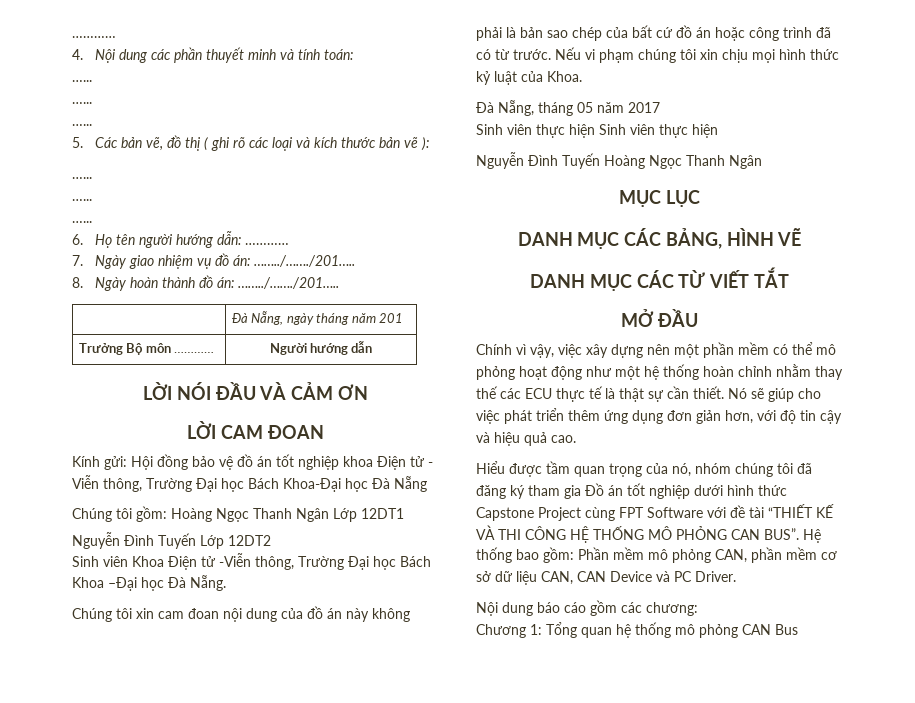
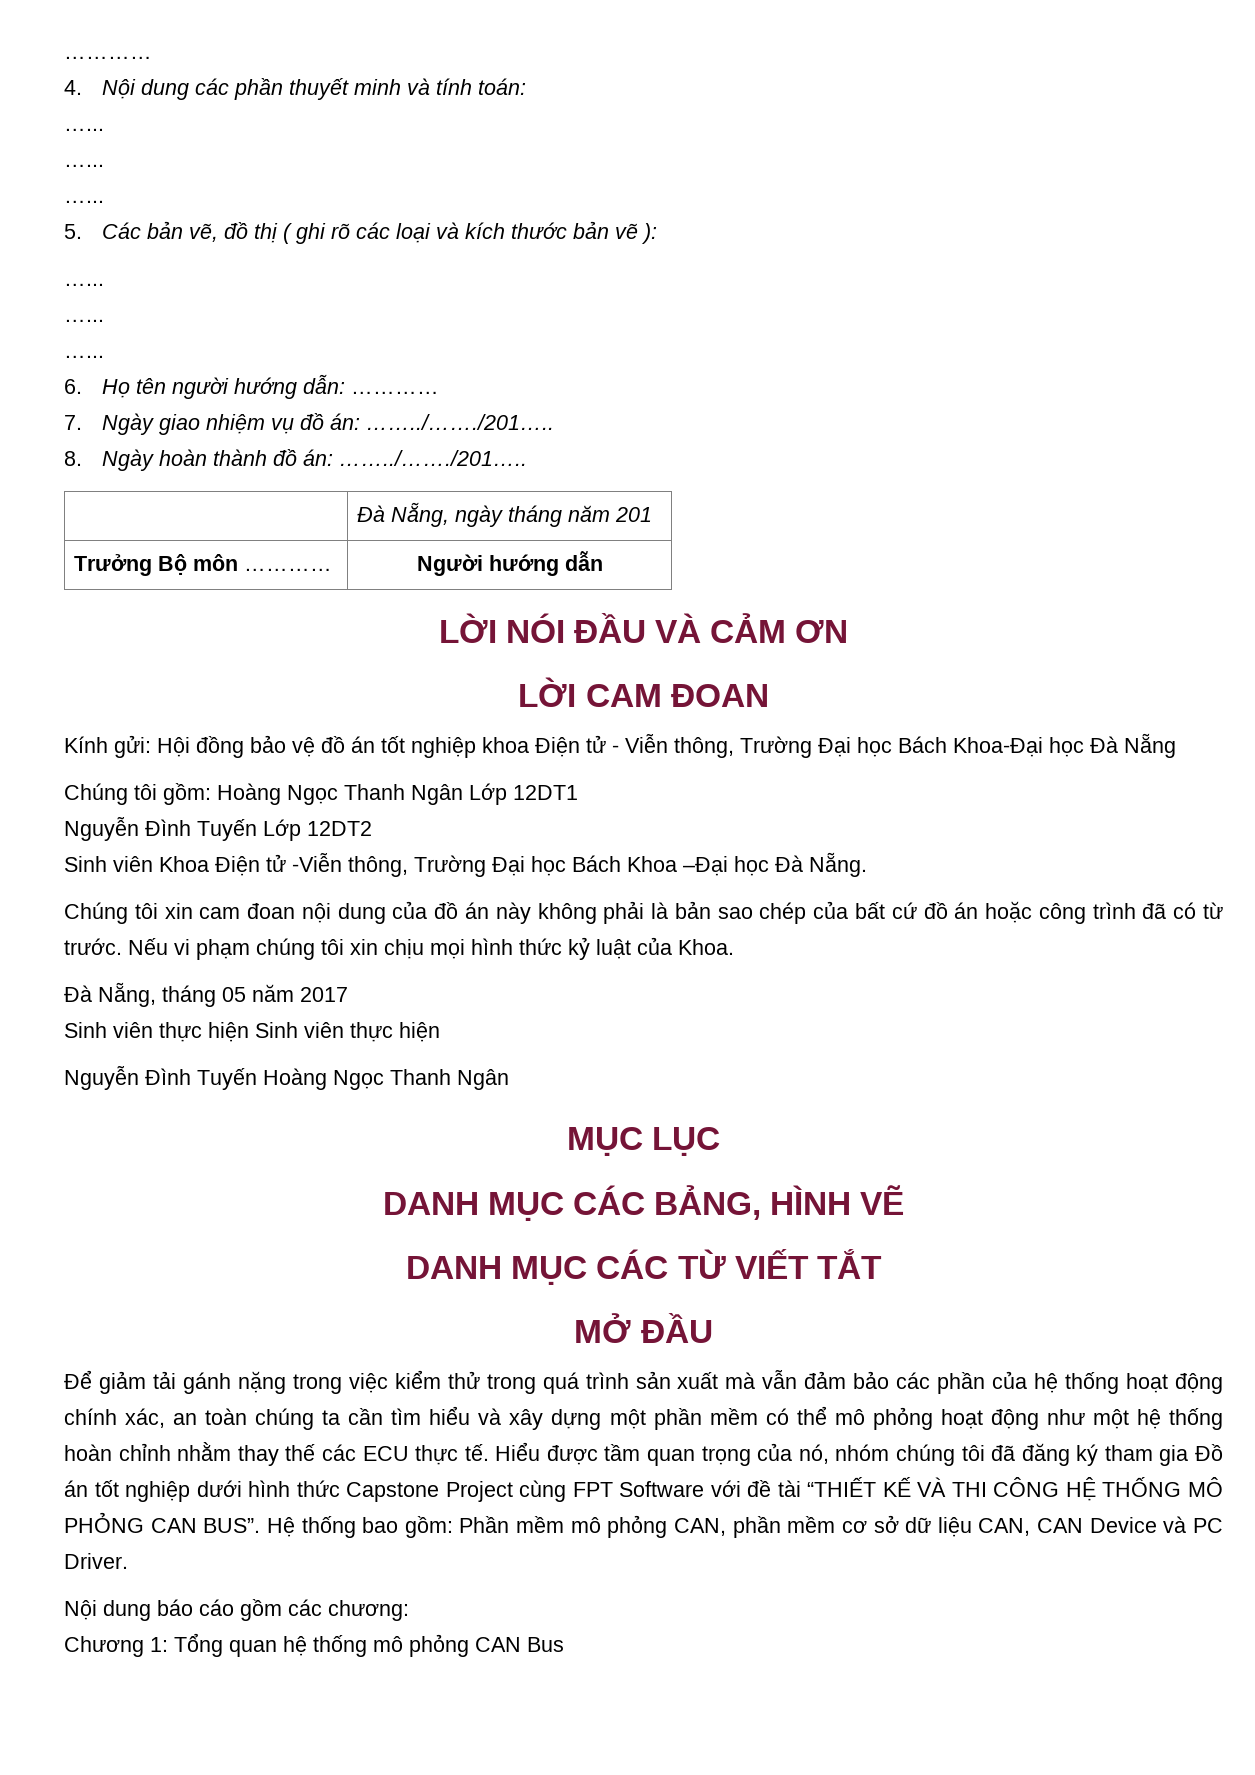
[476,344,582,358] Chính vì vậy, việc -> [64,1370,1224,1394] [64,1406,502,1430] Để giảm tải gánh nặng trong việc kiểm thử trong quá trình sản xuất mà vẫn đảm bảo các phần của hệ thống hoạt động chính xác, an toàn chúng ta cần tìm hiểu và
[647,344,670,355] nên -> (602, 1419) none
[589,386,821,402] [476,408,842,424] [476,432,576,446] tế là thật sự cần thiết. Nó sẽ giúp cho việc phát triển thêm ứng dụng đơn giản hơn, với độ tin cậy và hiệu quả cao. // -> [464,1444,489,1461] tế.

